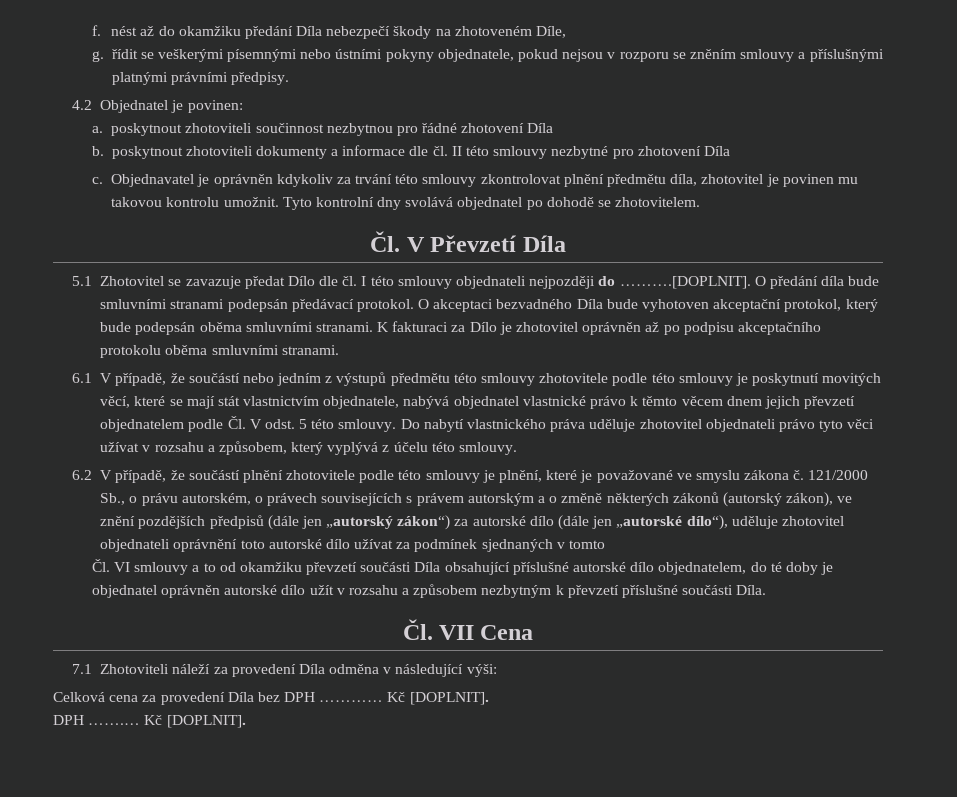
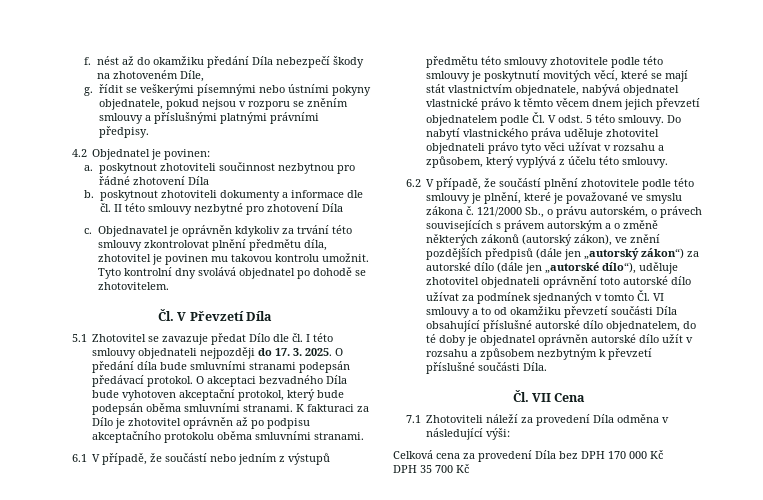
[619,276,751,289] ……….[DOPLNIT]. -> [275,348,333,356] 17. 3. 2025.
(605, 544) // -> (635, 297) none
[319,692,489,705] [53,715,246,728] ………… Kč [DOPLNIT]. // DPH …….… Kč [DOPLNIT]. -> [608,450,663,459] [393,464,469,473] 170 000 Kč // DPH 35 700 Kč

